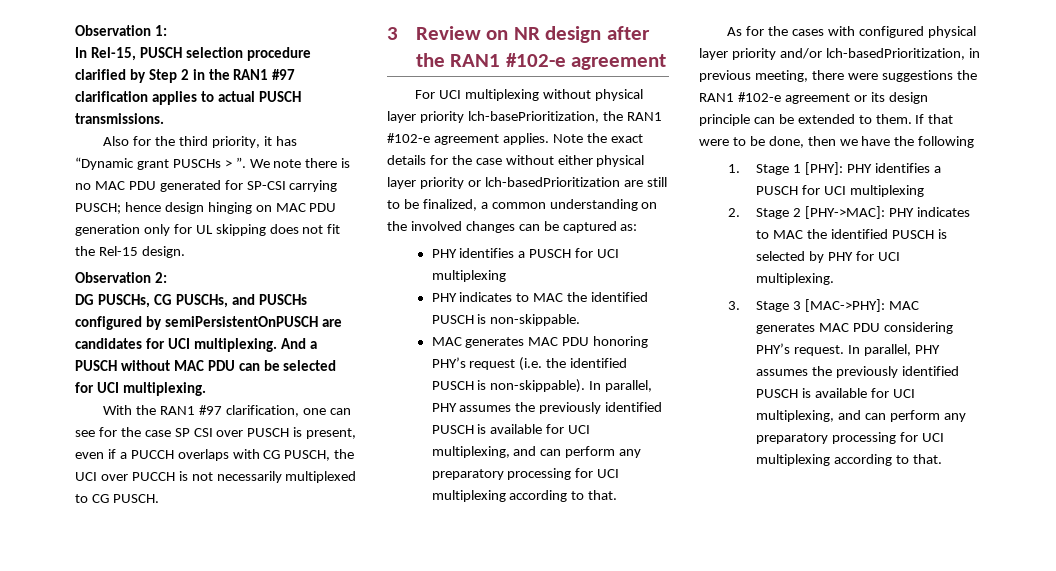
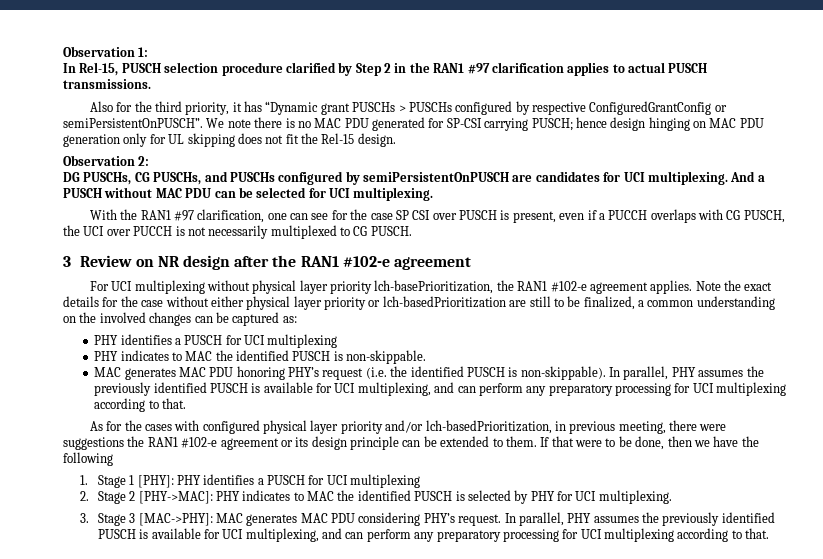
[235,157,246,168] ”. -> [408,101,727,115] [63,118,203,128] PUSCHs configured by respective ConfiguredGrantConfig or semiPersistentOnPUSCH”.

